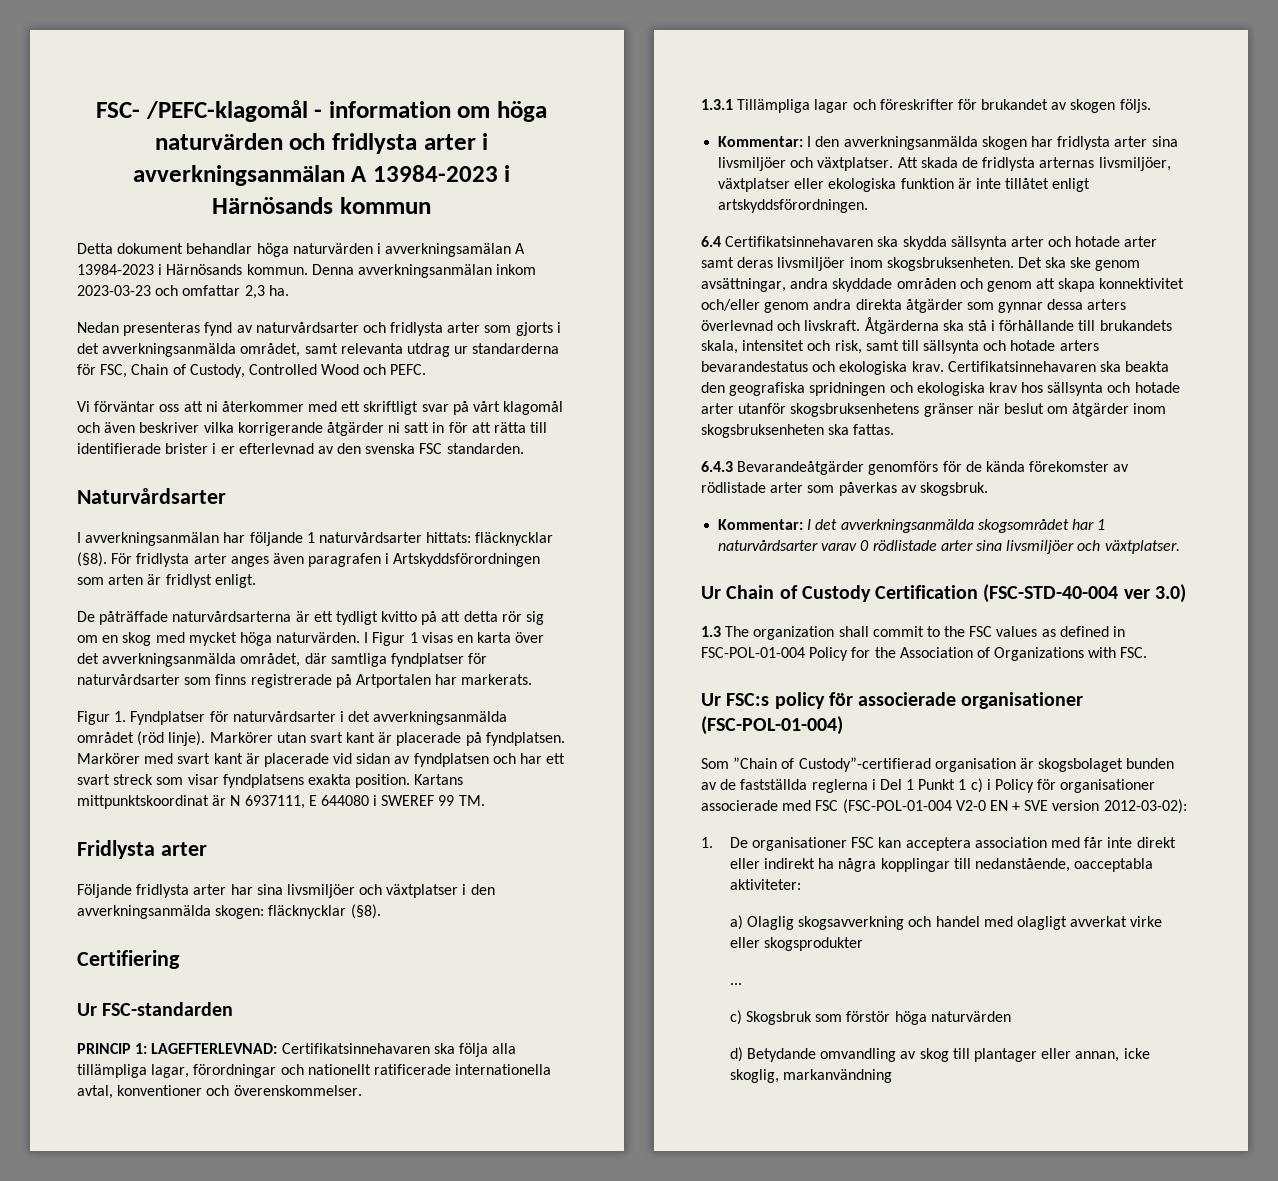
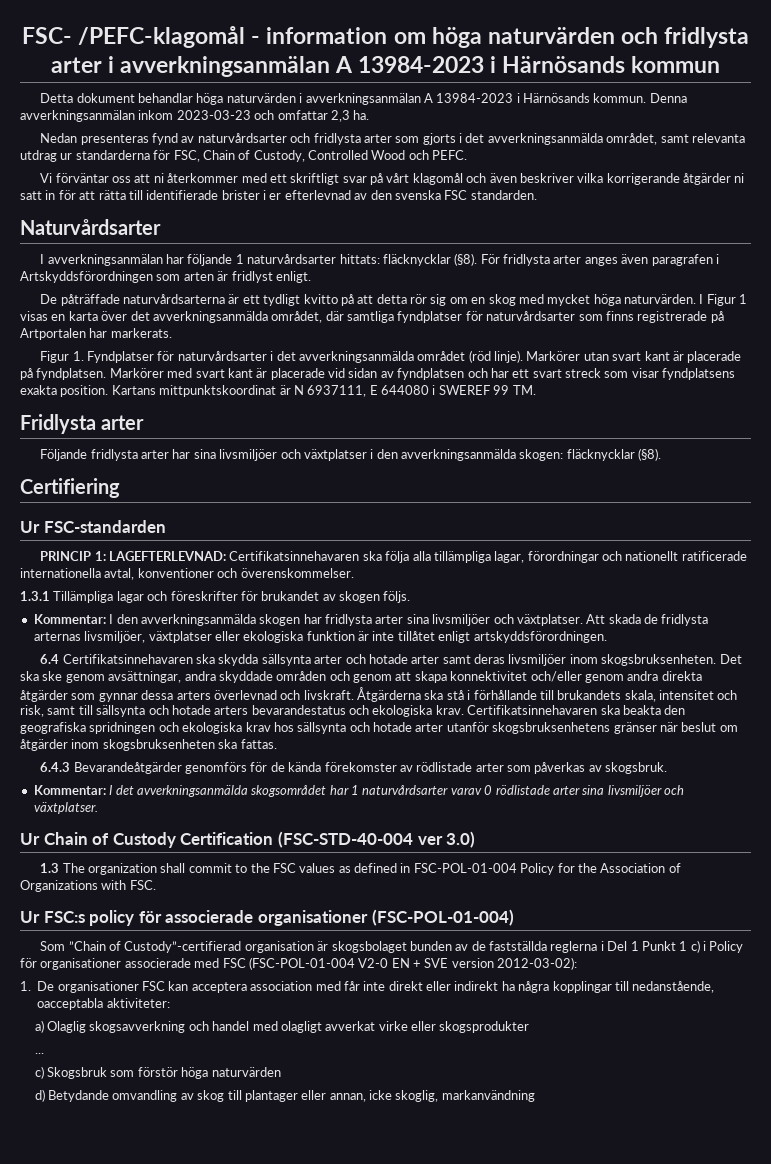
[385,243,512,257] avverkningsamälan -> [305,93,421,105] avverkningsanmälan

